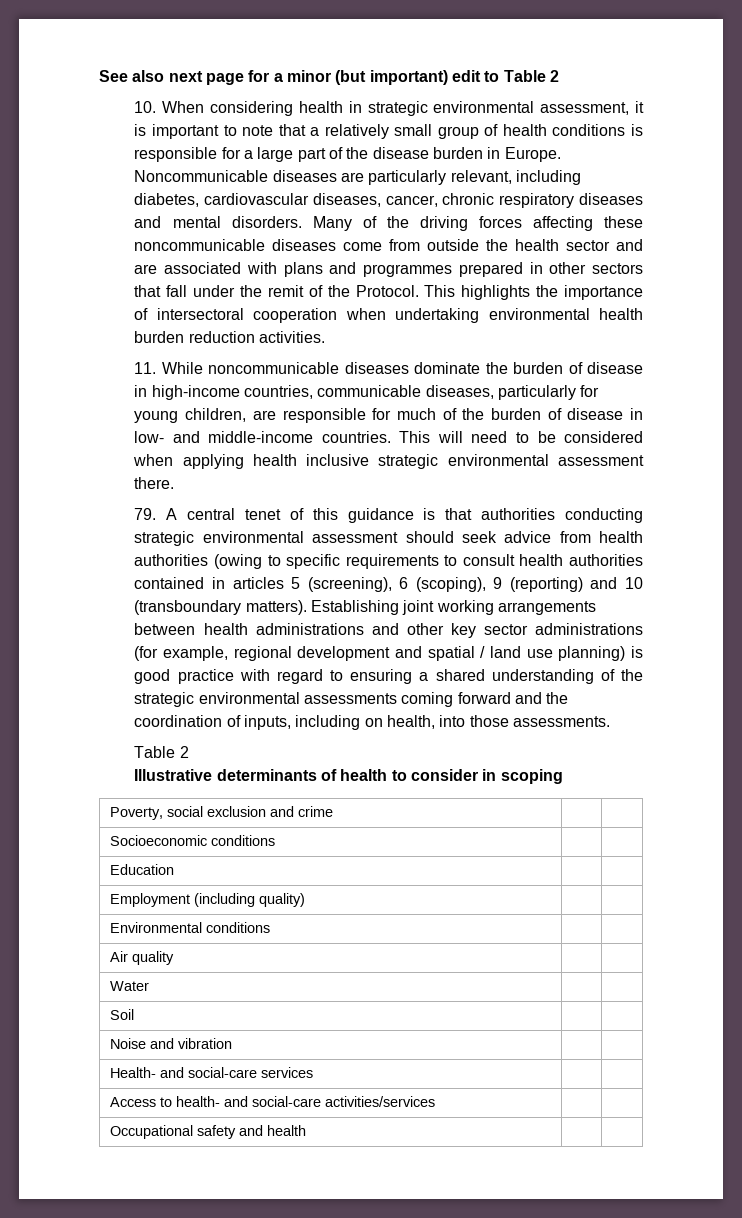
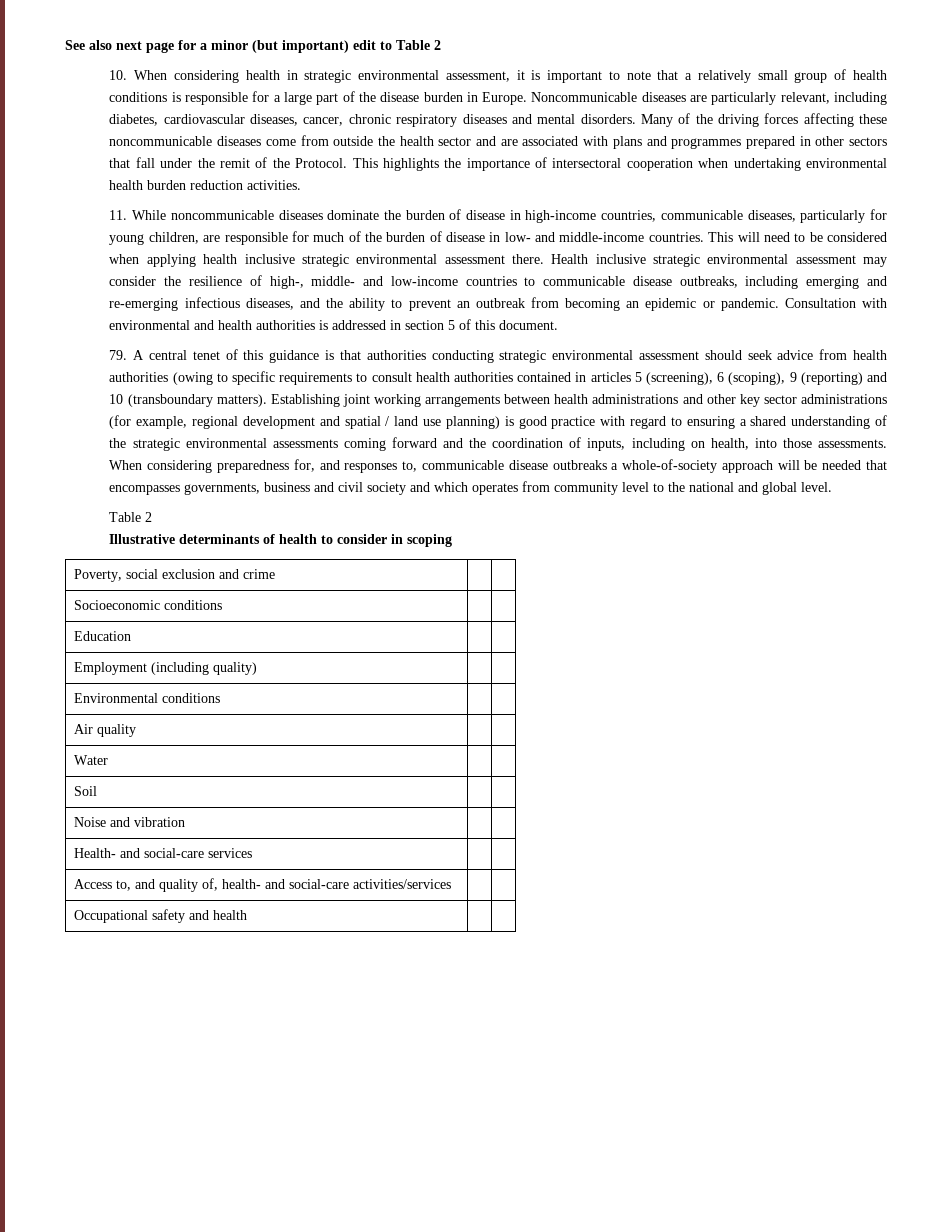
(175, 483) none -> [551,254,888,267] [109,275,887,289] [109,297,888,311] [109,319,559,330] Health inclusive strategic environmental assessment may consider the resilience of high-, middle- and low-income countries to communicable disease outbreaks, including emerging and re-emerging infectious diseases, and the ability to prevent an outbreak from becoming an epidemic or pandemic. Consultation with environmental and health authorities is addressed in section 5 of this document.
(611, 721) none -> [109,459,887,473] [109,481,833,495] When considering preparedness for, and responses to, communicable disease outbreaks a whole-of-society approach will be needed that encompasses governments, business and civil society and which operates from community level to the national and global level.
[160,1097,173,1107] to -> [115,878,218,892] to, and quality of,

